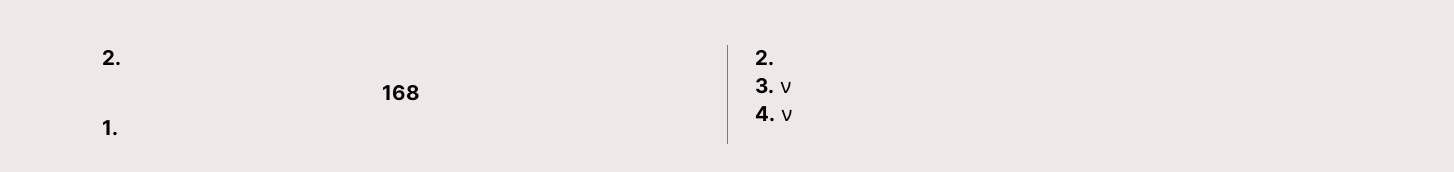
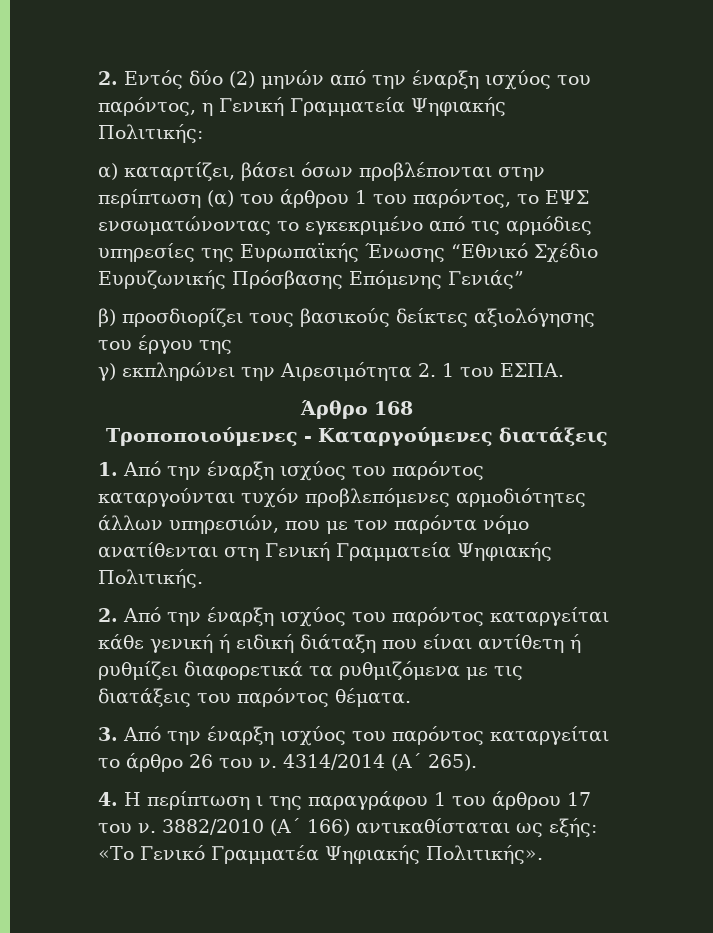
[102,49,121,66] [381,84,420,101] [102,120,118,136] [755,49,774,66] [755,77,792,94] [755,106,793,122] 2. // 168 // 1. // 2. // 3. ν // 4. ν -> [98,70,591,90] [98,97,506,116] [98,124,203,143] [98,162,545,181] [98,189,589,208] [98,216,592,235] [98,243,598,263] [98,270,524,289] [98,308,595,327] [98,335,232,354] [98,362,564,381] [300,400,413,419] [106,427,608,446] [98,461,484,481] [98,488,586,508] [98,515,529,534] [98,542,552,561] [98,569,203,588] [98,607,609,627] [98,634,581,653] [98,661,523,680] [98,688,411,707] [98,726,609,746] [98,753,477,772] [98,791,591,810] [98,818,597,837] [98,845,543,864] 2. Εντός δύο (2) μηνών από την έναρξη ισχύος του παρόντος, η Γενική Γραμματεία Ψηφιακής Πολιτικής: // α) καταρτίζει, βάσει όσων προβλέπονται στην περίπτωση (α) του άρθρου 1 του παρόντος, το ΕΨΣ ενσωματώνοντας το εγκεκριμένο από τις αρμόδιες υπηρεσίες της Ευρωπαϊκής Ένωσης “Εθνικό Σχέδιο Ευρυζωνικής Πρόσβασης Επόμενης Γενιάς” // β) προσδιορίζει τους βασικούς δείκτες αξιολόγησης του έργου της // γ) εκπληρώνει την Αιρεσιμότητα 2. 1 του ΕΣΠΑ. // Άρθρο 168 // Τροποποιούμενες - Καταργούμενες διατάξεις // 1. Από την έναρξη ισχύος του παρόντος καταργούνται τυχόν προβλεπόμενες αρμοδιότητες άλλων υπηρεσιών, που με τον παρόντα νόμο ανατίθενται στη Γενική Γραμματεία Ψηφιακής Πολιτικής. // 2. Από την έναρξη ισχύος του παρόντος καταργείται κάθε γενική ή ειδική διάταξη που είναι αντίθετη ή ρυθμίζει διαφορετικά τα ρυθμιζόμενα με τις διατάξεις του παρόντος θέματα. // 3. Από την έναρξη ισχύος του παρόντος καταργείται το άρθρο 26 του ν. 4314/2014 (Α΄ 265). // 4. Η περίπτωση ι της παραγράφου 1 του άρθρου 17 του ν. 3882/2010 (Α΄ 166) αντικαθίσταται ως εξής: «Το Γενικό Γραμματέα Ψηφιακής Πολιτικής».

